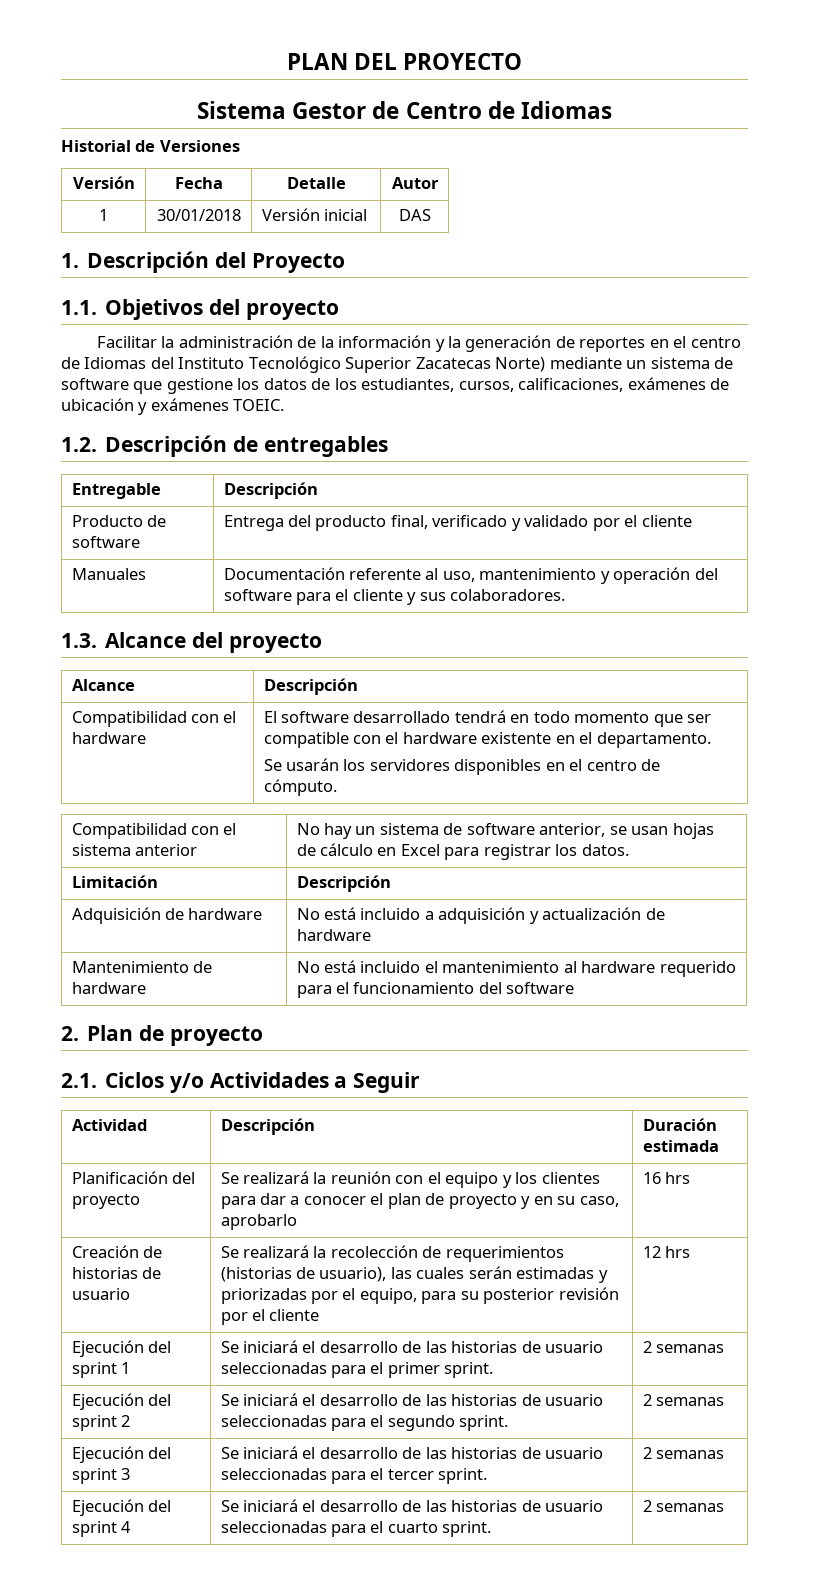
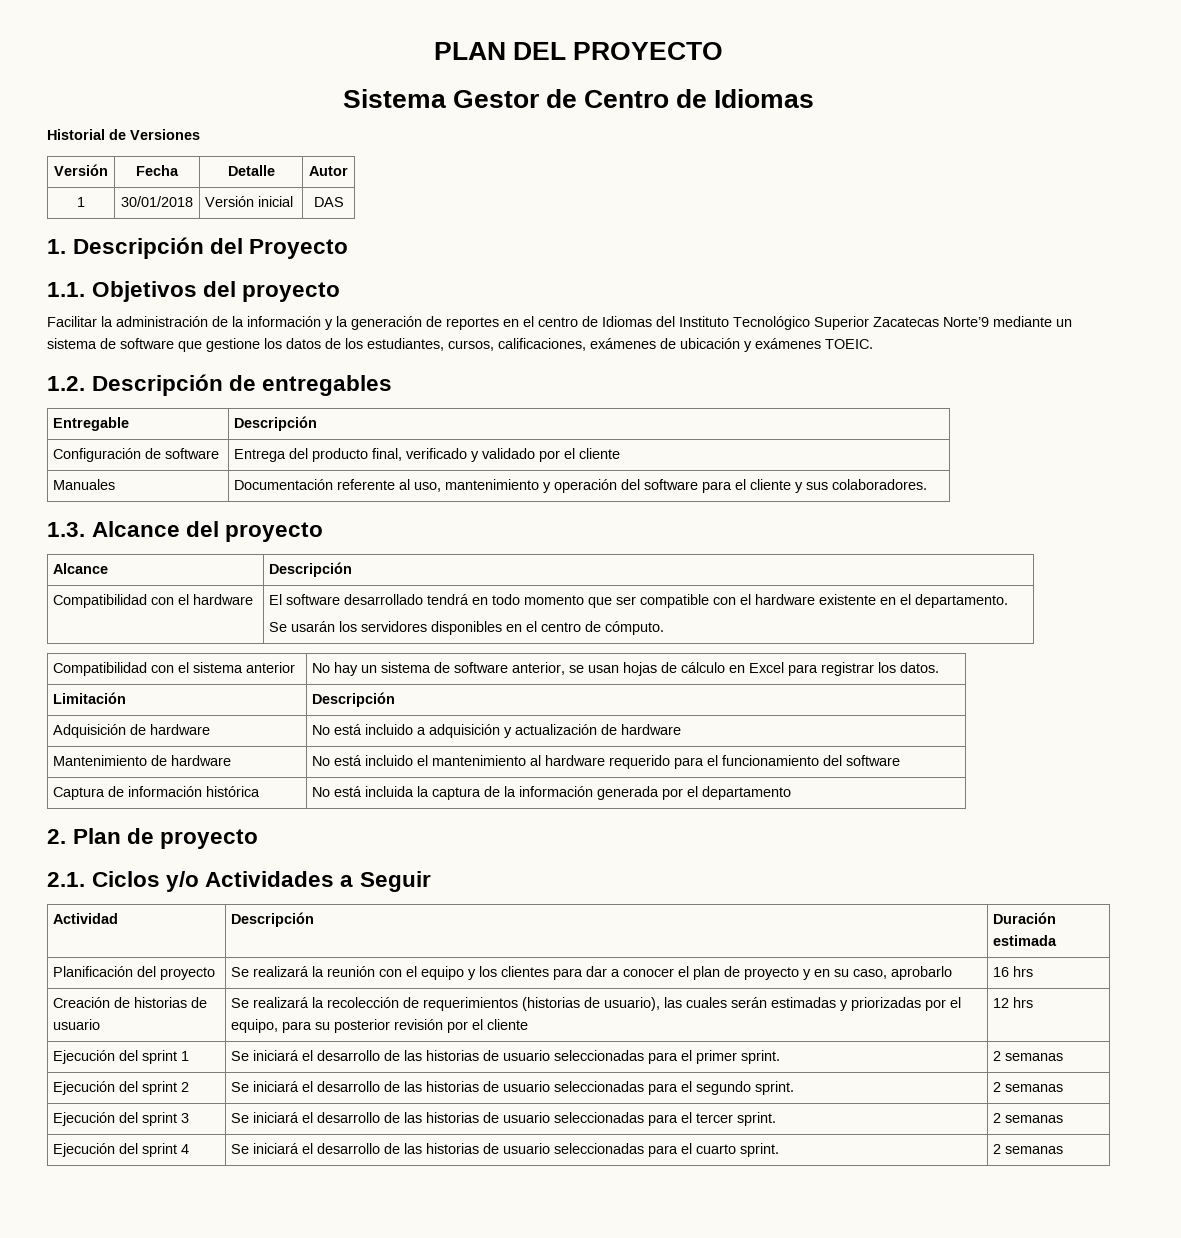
[495,357,546,372] Norte) -> [943,317,989,327] Norte’9
[71,515,143,527] Producto -> [53,448,142,462] Configuración
(575, 988) none -> [53,786,261,800] [312,786,792,800] // Captura de información histórica | No está incluida la captura de la información generada por el departamento

